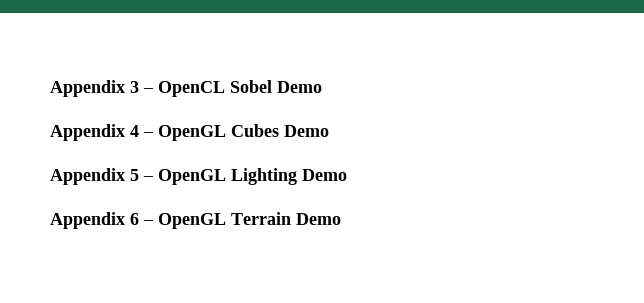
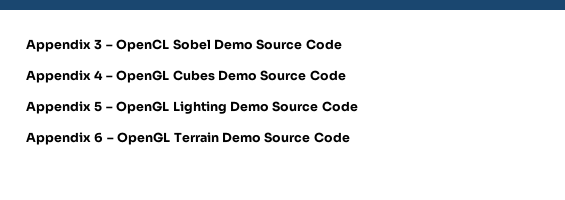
(322, 87) none -> [256,39,342,50] Source Code
(329, 131) none -> [260,70,346,81] Source Code
(347, 175) none -> [272,101,358,112] Source Code
(341, 219) none -> [264,132,350,143] Source Code

